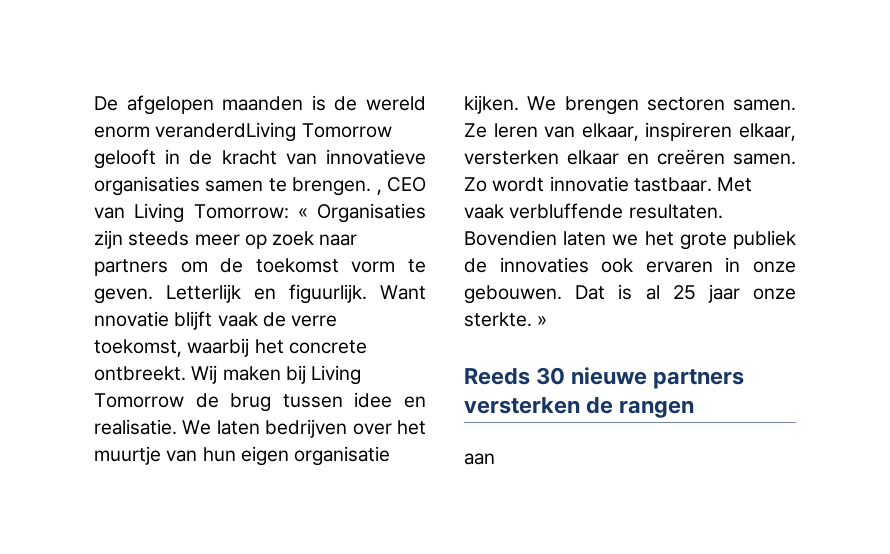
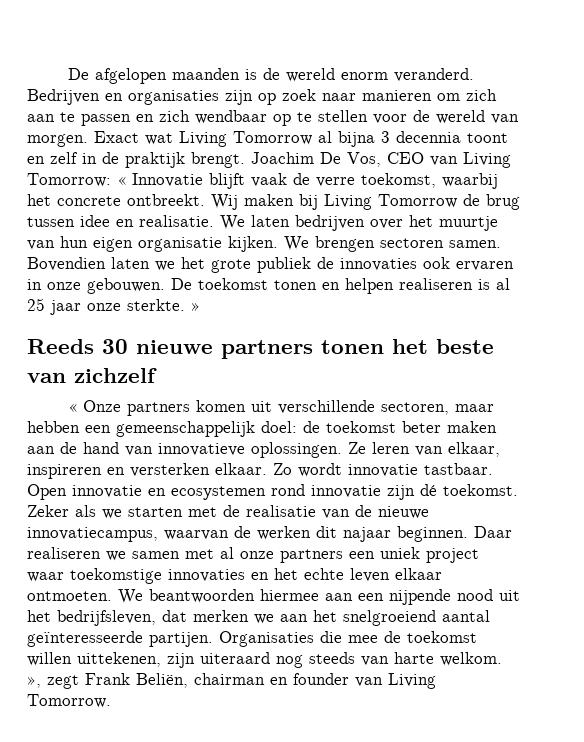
[155,122,392,142] [94,149,426,169] [94,176,382,196] veranderdLiving Tomorrow gelooft in de kracht van innovatieve organisaties samen te brengen. , -> [394,68,475,82] [27,89,497,105] [27,110,519,126] [27,131,508,147] [27,152,381,168] veranderd. Bedrijven en organisaties zijn op zoek naar manieren om zich aan te passen en zich wendbaar op te stellen voor de wereld van morgen. Exact wat Living Tomorrow al bijna 3 decennia toont en zelf in de praktijk brengt. Joachim De Vos,
[317,203,426,223] [94,230,358,249] [94,258,427,276] [94,284,426,304] [94,311,169,327] Organisaties zijn steeds meer op zoek naar partners om de toekomst vorm te geven. Letterlijk en figuurlijk. Want nnovatie -> [132,173,203,187] Innovatie
[464,122,796,141] [464,149,796,165] [464,176,753,192] [464,203,723,219] Ze leren van elkaar, inspireren elkaar, versterken elkaar en creëren samen. Zo wordt innovatie tastbaar. Met vaak verbluffende resultaten. -> (501, 244) none
[575,285,606,300] Dat -> [171,278,473,294] De toekomst tonen en helpen realiseren
[464,397,695,418] [464,453,495,465] versterken de rangen // aan -> [321,339,494,354] [27,368,157,383] [68,400,495,416] [27,421,497,437] [27,442,500,458] [27,463,493,479] [27,484,518,500] [27,505,429,519] [27,526,512,542] [27,547,479,563] [27,568,442,584] [27,589,520,605] [27,610,490,626] [27,631,477,647] [27,652,502,668] [27,673,436,689] [27,694,111,708] tonen het beste van zichzelf // « Onze partners komen uit verschillende sectoren, maar hebben een gemeenschappelijk doel: de toekomst beter maken aan de hand van innovatieve oplossingen. Ze leren van elkaar, inspireren en versterken elkaar. Zo wordt innovatie tastbaar. Open innovatie en ecosystemen rond innovatie zijn dé toekomst. Zeker als we starten met de realisatie van de nieuwe innovatiecampus, waarvan de werken dit najaar beginnen. Daar realiseren we samen met al onze partners een uniek project waar toekomstige innovaties en het echte leven elkaar ontmoeten. We beantwoorden hiermee aan een nijpende nood uit het bedrijfsleven, dat merken we aan het snelgroeiend aantal geïnteresseerde partijen. Organisaties die mee de toekomst willen uittekenen, zijn uiteraard nog steeds van harte welkom. », zegt Frank Beliën, chairman en founder van Living Tomorrow.

